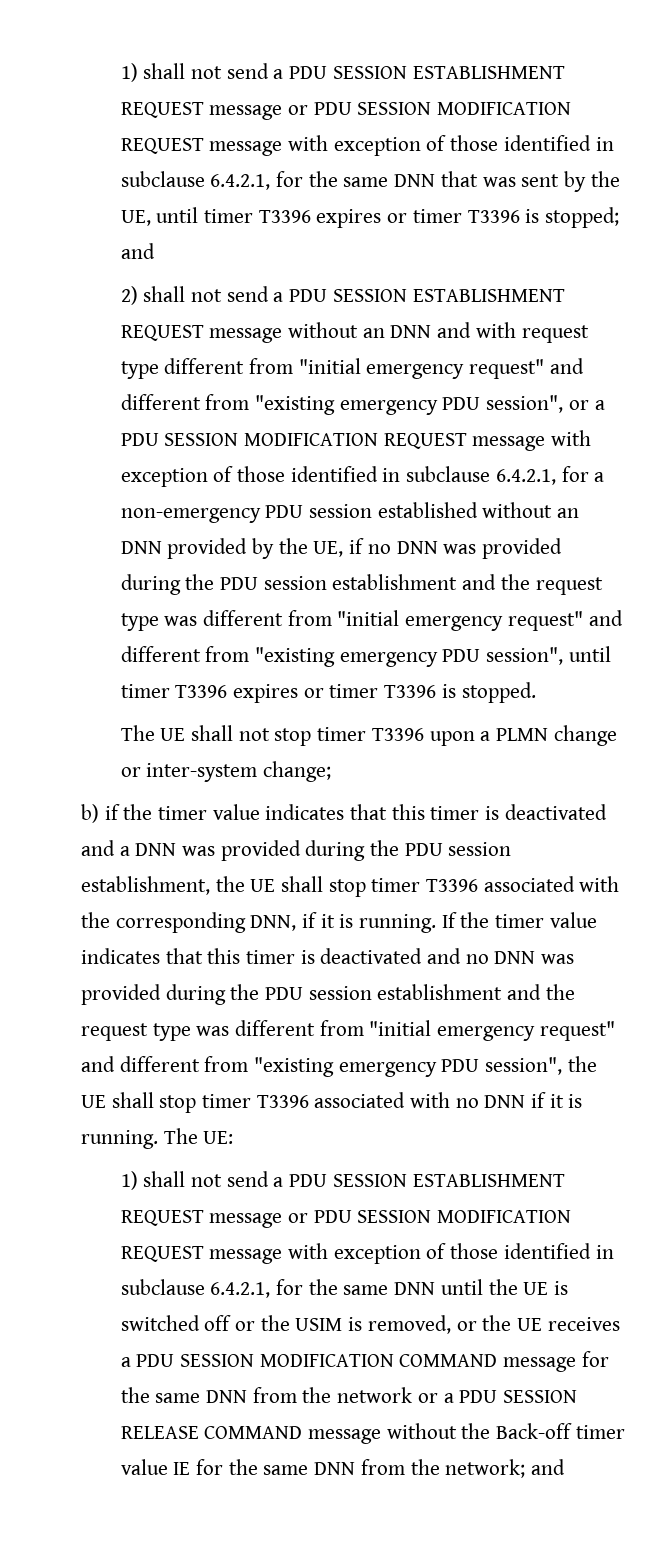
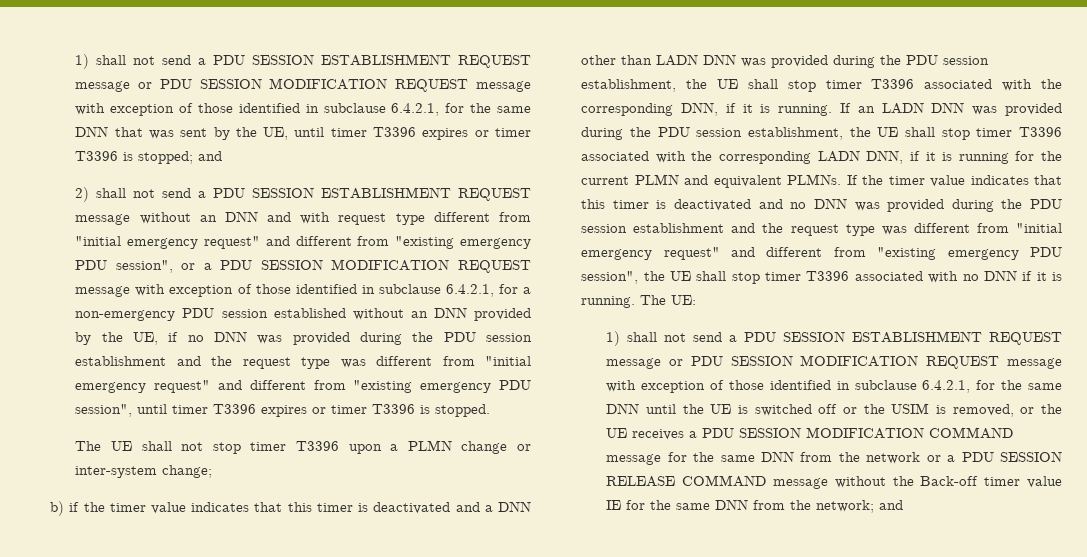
(177, 849) none -> [581,54,737,66] other than LADN DNN
(457, 920) none -> [857,102,1062,116] [581,127,1062,140] [581,150,1062,164] [581,174,858,188] an LADN DNN was provided during the PDU session establishment, the UE shall stop timer T3396 associated with the corresponding LADN DNN, if it is running for the current PLMN and equivalent PLMNs. If

